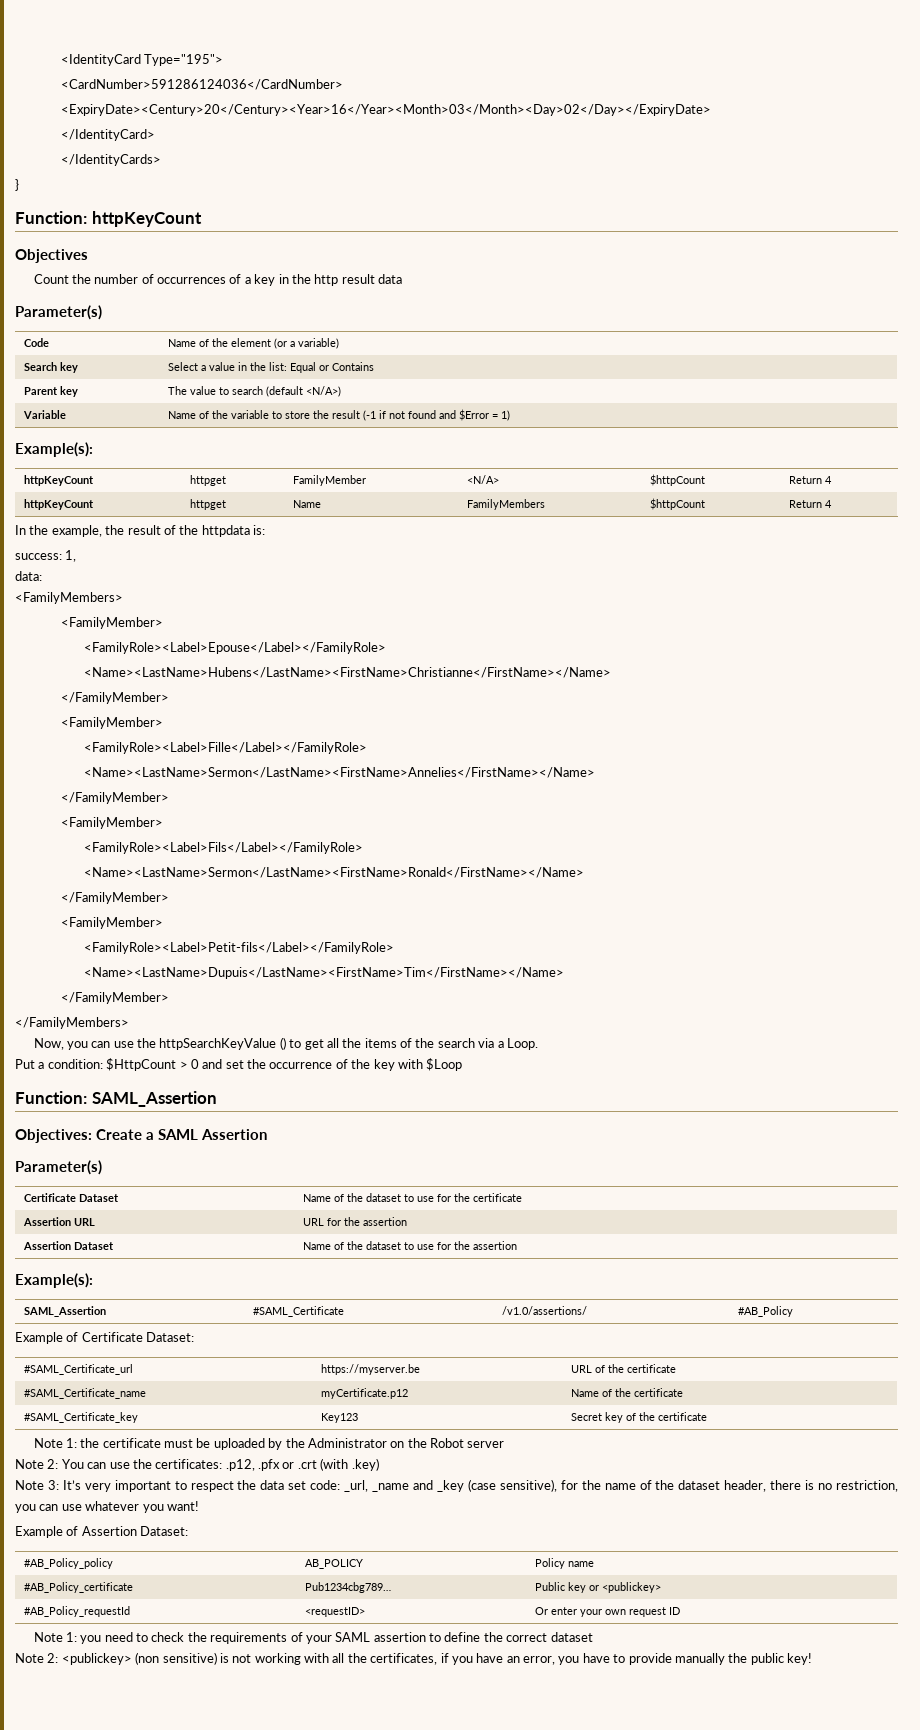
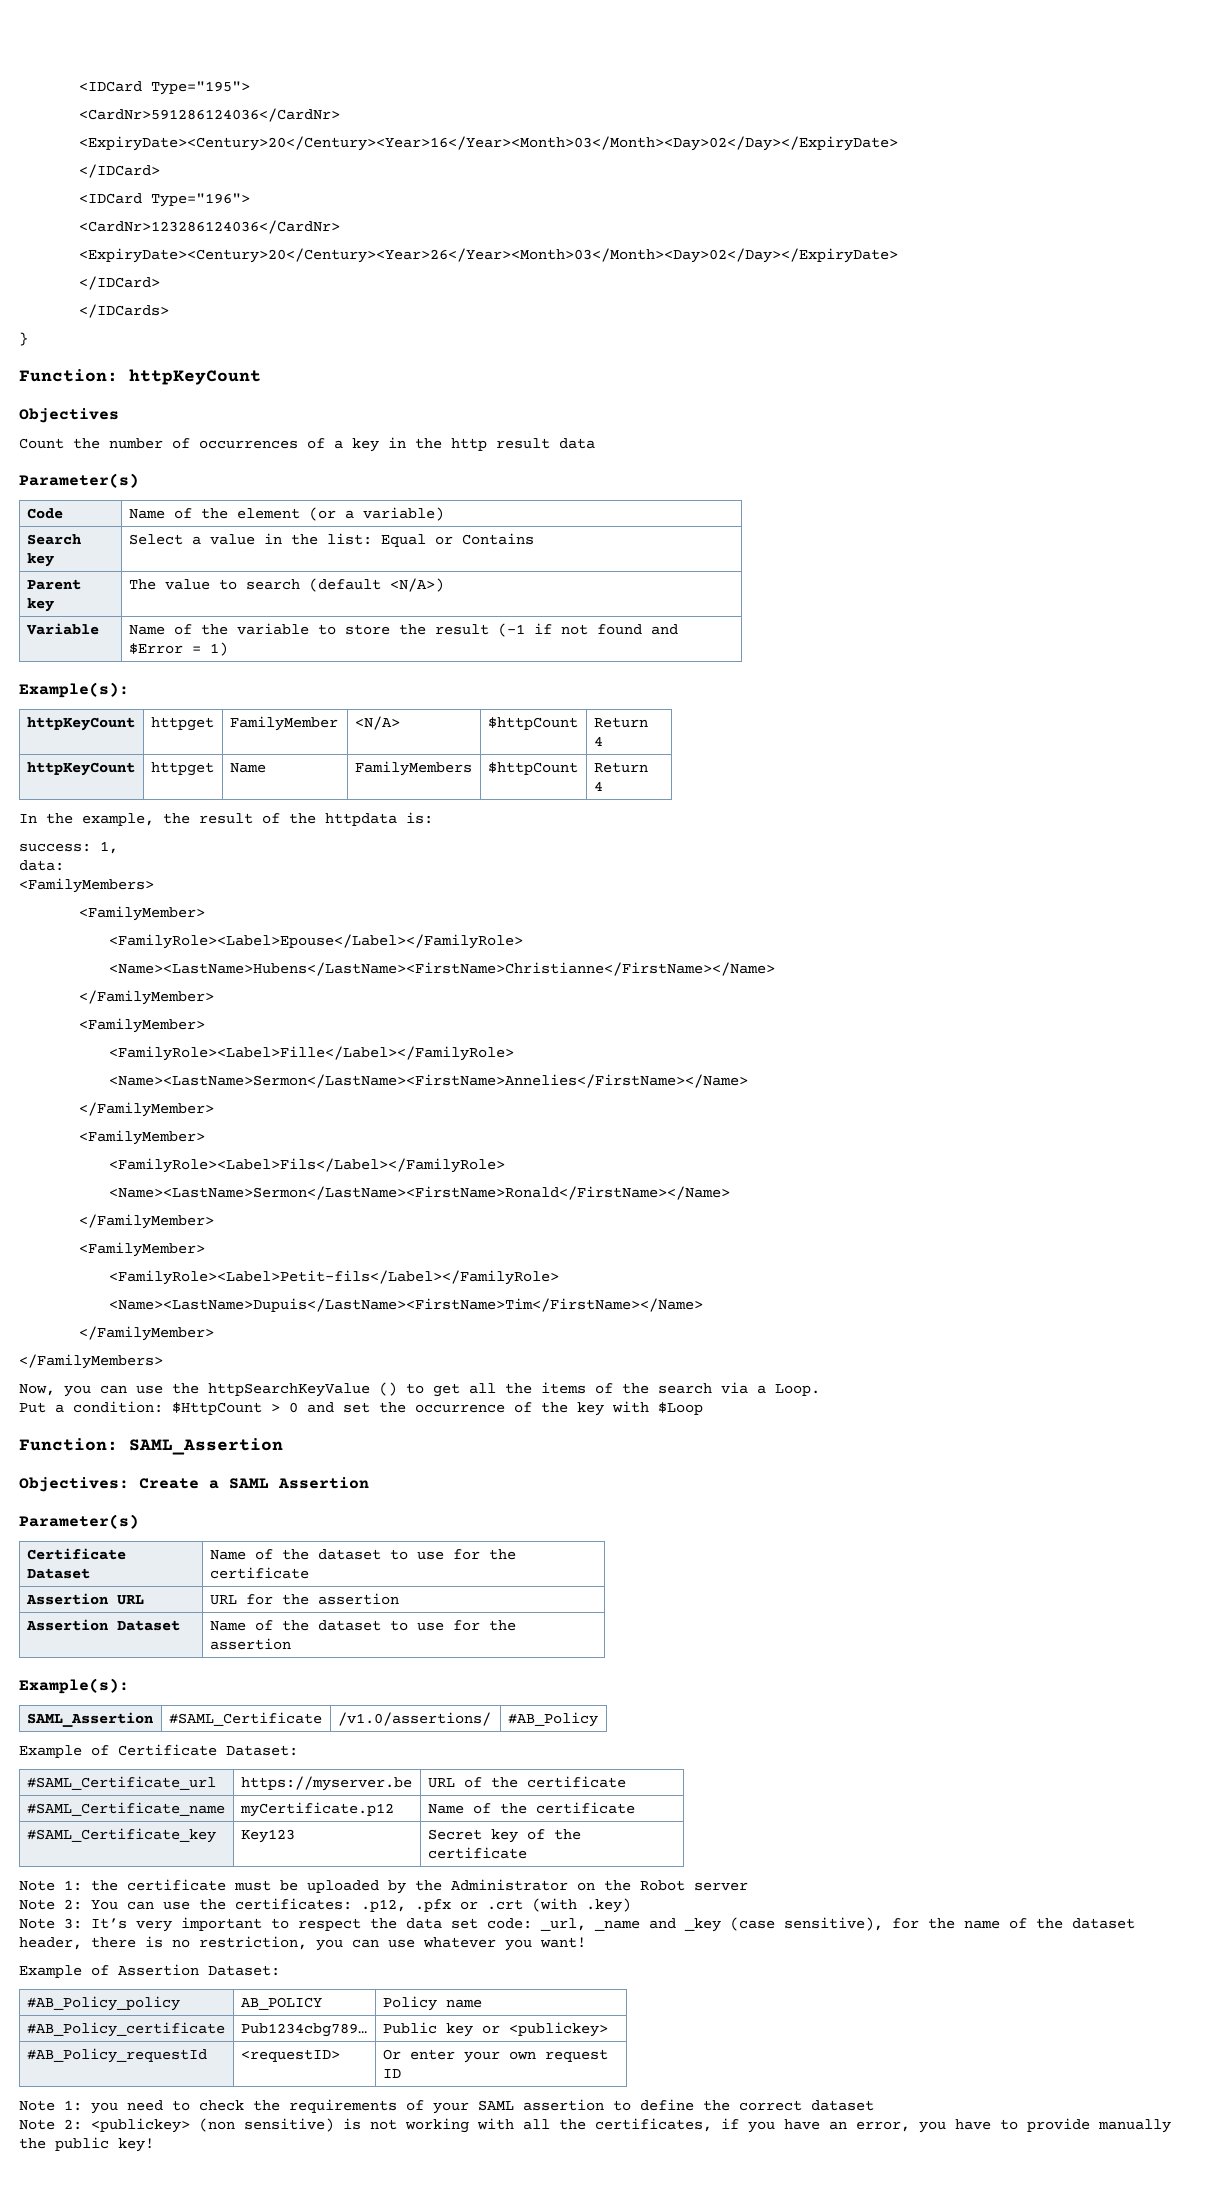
[60,54,141,66] <IdentityCard -> [78,81,142,92] <IDCard
[60,79,343,90] <CardNumber>591286124036</CardNumber> -> [78,108,340,122] <CardNr>591286124036</CardNr>
[60,129,155,141] [60,154,161,166] </IdentityCard> // </IdentityCards> -> [78,164,160,178] [78,193,250,207] [78,220,340,234] [78,248,898,263] [78,276,160,290] [78,304,169,318] </IDCard> // <IDCard Type="196"> // <CardNr>123286124036</CardNr> // <ExpiryDate><Century>20</Century><Year>26</Year><Month>03</Month><Day>02</Day></ExpiryDate> // </IDCard> // </IDCards>

